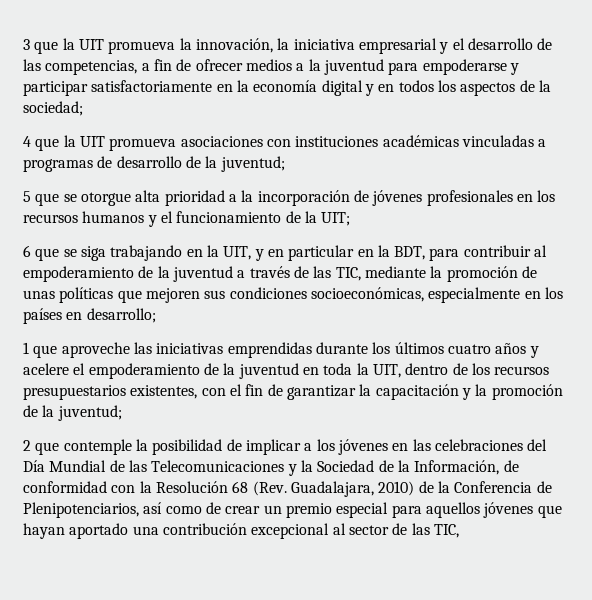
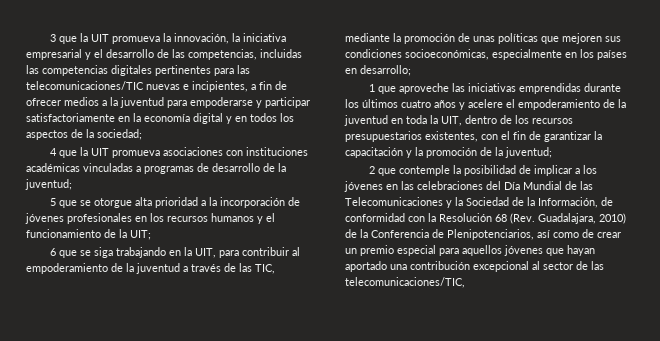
(138, 67) none -> [260,49,302,58] [26,65,250,76] [26,81,248,92] incluidas las competencias digitales pertinentes para las telecomunicaciones/TIC nuevas e incipientes,
[254,245,426,261] y en particular en la BDT, -> (216, 253) none
[433,524,459,538] TIC, -> [345,277,465,288] telecomunicaciones/TIC,

